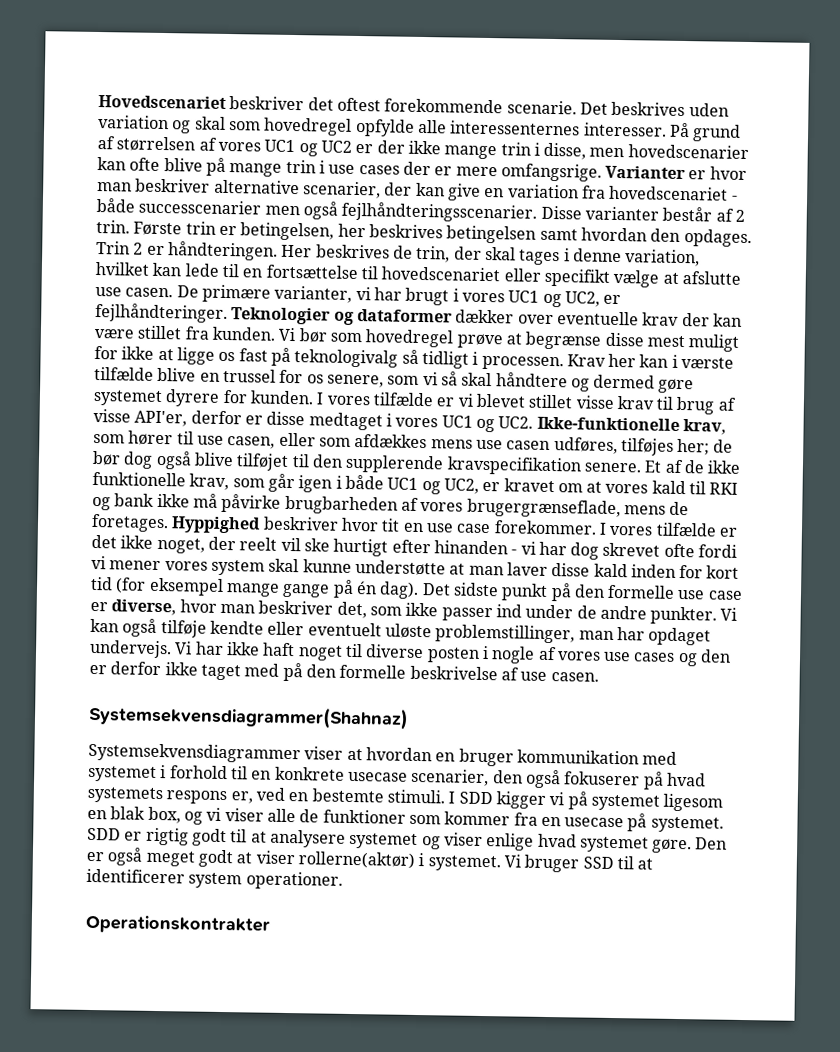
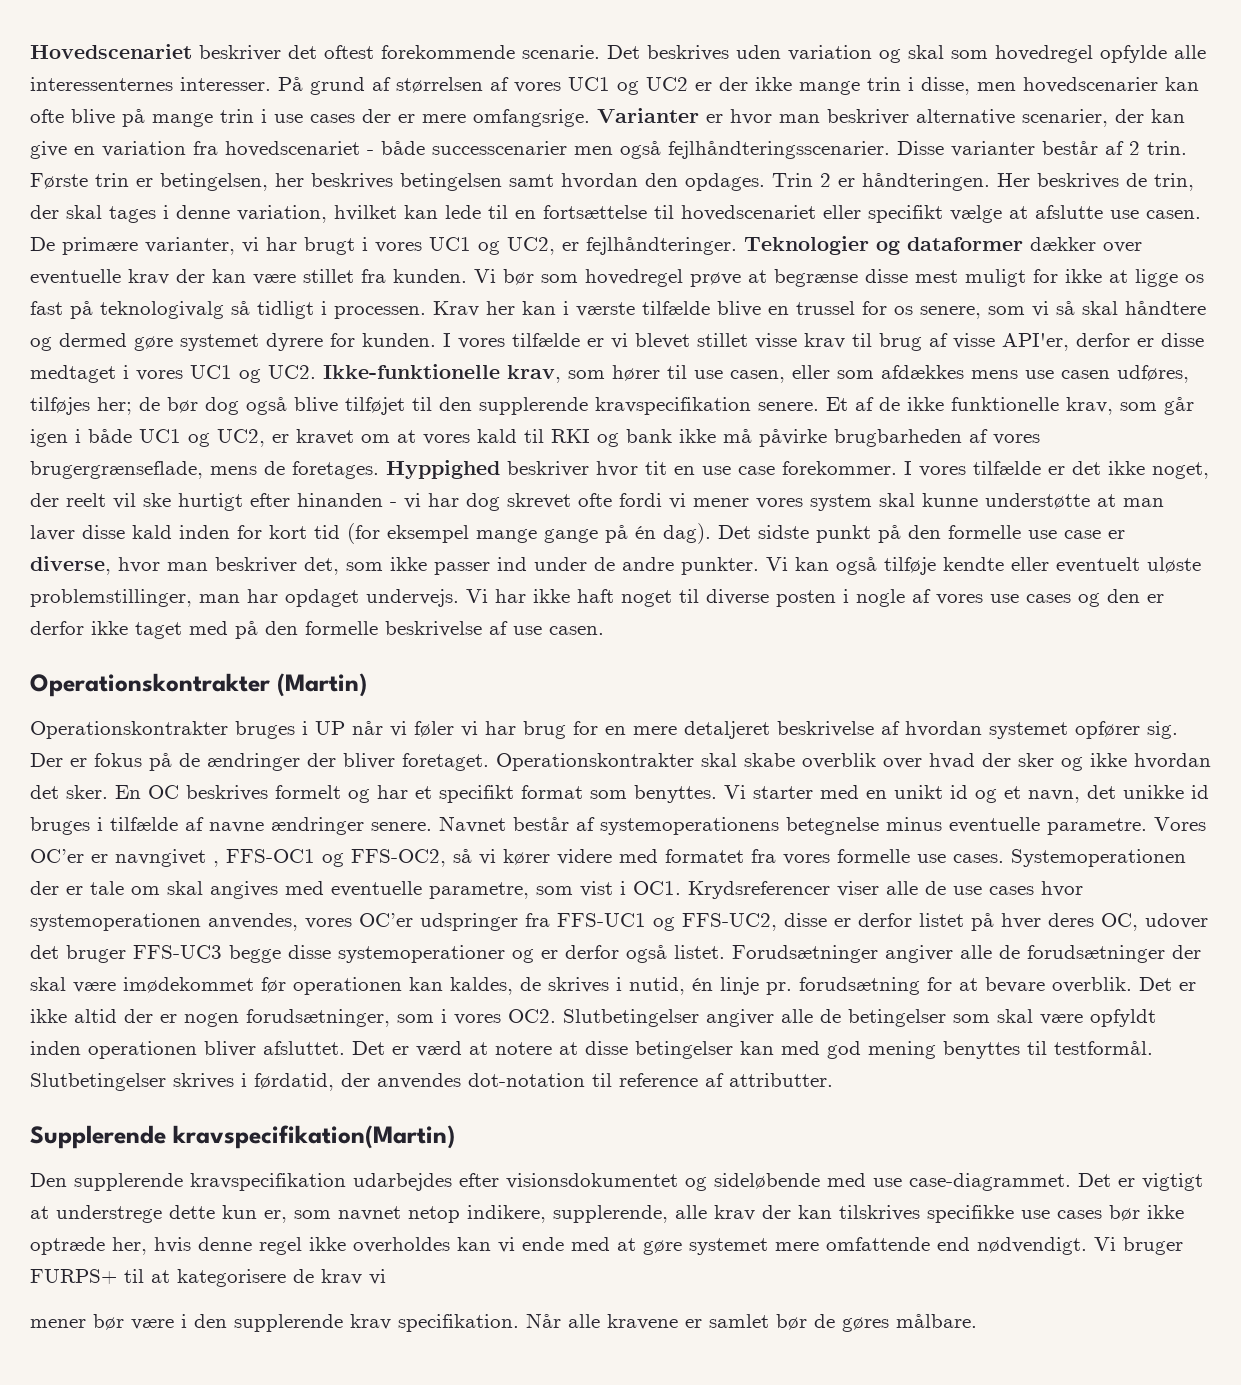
[88,703,409,730] [88,742,678,767] [88,765,706,790] [87,786,724,812] [87,806,724,833] [87,827,728,854] [86,847,654,873] [86,868,343,890] [85,914,270,935] Systemsekvensdiagrammer(Shahnaz) // Systemsekvensdiagrammer viser at hvordan en bruger kommunikation med systemet i forhold til en konkrete usecase scenarier, den også fokuserer på hvad systemets respons er, ved en bestemte stimuli. I SDD kigger vi på systemet ligesom en blak box, og vi viser alle de funktioner som kommer fra en usecase på systemet. SDD er rigtig godt til at analysere systemet og viser enlige hvad systemet gøre. Den er også meget godt at viser rollerne(aktør) i systemet. Vi bruger SSD til at identificerer system operationer. // Operationskontrakter -> [30,673,367,697] [30,721,1178,739] [30,753,1211,771] [30,785,1209,803] [30,816,1206,835] [30,849,1186,867] [30,881,1083,899] [30,913,1208,931] [30,945,1201,963] [30,977,1196,995] [30,1009,1156,1027] [30,1041,1153,1059] [30,1073,833,1091] [30,1125,455,1149] [30,1173,1203,1191] [30,1205,1184,1223] [30,1237,1183,1255] [30,1269,386,1287] [30,1313,977,1332] Operationskontrakter (Martin) // Operationskontrakter bruges i UP når vi føler vi har brug for en mere detaljeret beskrivelse af hvordan systemet opfører sig. Der er fokus på de ændringer der bliver foretaget. Operationskontrakter skal skabe overblik over hvad der sker og ikke hvordan det sker. En OC beskrives formelt og har et specifikt format som benyttes. Vi starter med en unikt id og et navn, det unikke id bruges i tilfælde af navne ændringer senere. Navnet består af systemoperationens betegnelse minus eventuelle parametre. Vores OC’er er navngivet , FFS-OC1 og FFS-OC2, så vi kører videre med formatet fra vores formelle use cases. Systemoperationen der er tale om skal angives med eventuelle parametre, som vist i OC1. Krydsreferencer viser alle de use cases hvor systemoperationen anvendes, vores OC’er udspringer fra FFS-UC1 og FFS-UC2, disse er derfor listet på hver deres OC, udover det bruger FFS-UC3 begge disse systemoperationer og er derfor også listet. Forudsætninger angiver alle de forudsætninger der skal være imødekommet før operationen kan kaldes, de skrives i nutid, én linje pr. forudsætning for at bevare overblik. Det er ikke altid der er nogen forudsætninger, som i vores OC2. Slutbetingelser angiver alle de betingelser som skal være opfyldt inden operationen bliver afsluttet. Det er værd at notere at disse betingelser kan med god mening benyttes til testformål. Slutbetingelser skrives i førdatid, der anvendes dot-notation til reference af attributter. // Supplerende kravspecifikation(Martin) // Den supplerende kravspecifikation udarbejdes efter visionsdokumentet og sideløbende med use case-diagrammet. Det er vigtigt at understrege dette kun er, som navnet netop indikere, supplerende, alle krav der kan tilskrives specifikke use cases bør ikke optræde her, hvis denne regel ikke overholdes kan vi ende med at gøre systemet mere omfattende end nødvendigt. Vi bruger FURPS+ til at kategorisere de krav vi // mener bør være i den supplerende krav specifikation. Når alle kravene er samlet bør de gøres målbare.

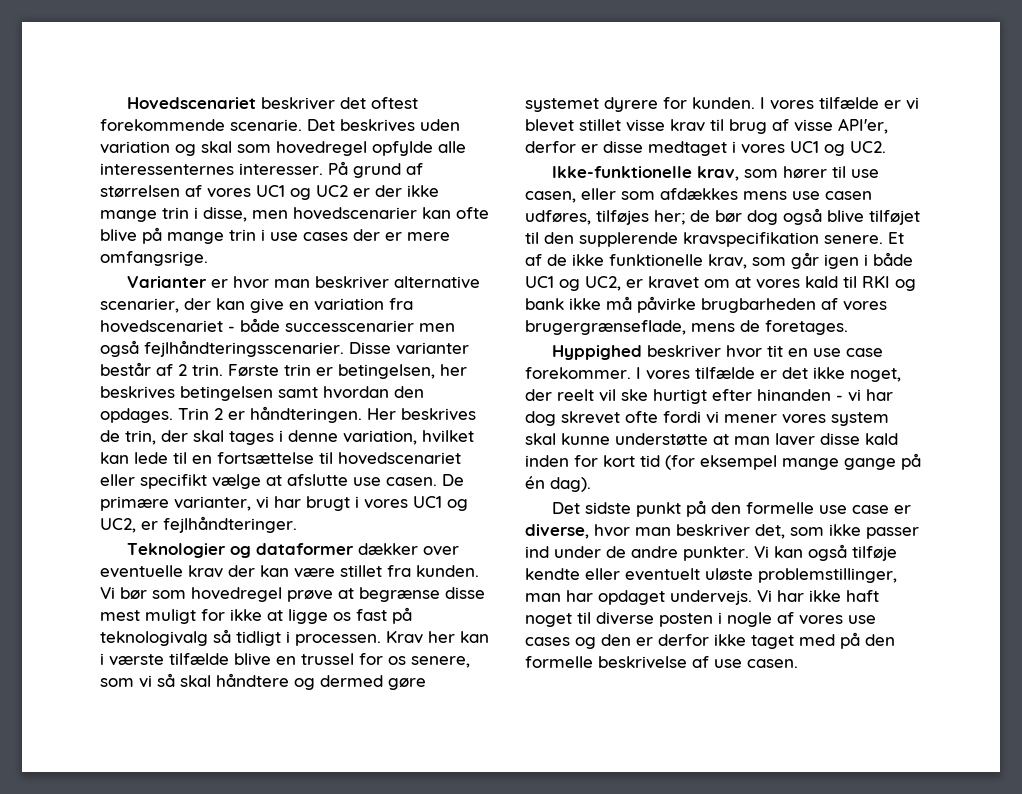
(590, 118) none -> (208, 258) //
(737, 246) none -> (297, 524) //
(316, 372) none -> (886, 147) //
(379, 470) none -> (848, 327) //
(711, 533) none -> (591, 484) //
[30,673,367,697] [30,721,1178,739] [30,753,1211,771] [30,785,1209,803] [30,816,1206,835] [30,849,1186,867] [30,881,1083,899] [30,913,1208,931] [30,945,1201,963] [30,977,1196,995] [30,1009,1156,1027] [30,1041,1153,1059] [30,1073,833,1091] [30,1125,455,1149] [30,1173,1203,1191] [30,1205,1184,1223] [30,1237,1183,1255] [30,1269,386,1287] [30,1313,977,1332] // Operationskontrakter (Martin) // Operationskontrakter bruges i UP når vi føler vi har brug for en mere detaljeret beskrivelse af hvordan systemet opfører sig. Der er fokus på de ændringer der bliver foretaget. Operationskontrakter skal skabe overblik over hvad der sker og ikke hvordan det sker. En OC beskrives formelt og har et specifikt format som benyttes. Vi starter med en unikt id og et navn, det unikke id bruges i tilfælde af navne ændringer senere. Navnet består af systemoperationens betegnelse minus eventuelle parametre. Vores OC’er er navngivet , FFS-OC1 og FFS-OC2, så vi kører videre med formatet fra vores formelle use cases. Systemoperationen der er tale om skal angives med eventuelle parametre, som vist i OC1. Krydsreferencer viser alle de use cases hvor systemoperationen anvendes, vores OC’er udspringer fra FFS-UC1 og FFS-UC2, disse er derfor listet på hver deres OC, udover det bruger FFS-UC3 begge disse systemoperationer og er derfor også listet. Forudsætninger angiver alle de forudsætninger der skal være imødekommet før operationen kan kaldes, de skrives i nutid, én linje pr. forudsætning for at bevare overblik. Det er ikke altid der er nogen forudsætninger, som i vores OC2. Slutbetingelser angiver alle de betingelser som skal være opfyldt inden operationen bliver afsluttet. Det er værd at notere at disse betingelser kan med god mening benyttes til testformål. Slutbetingelser skrives i førdatid, der anvendes dot-notation til reference af attributter. // Supplerende kravspecifikation(Martin) // Den supplerende kravspecifikation udarbejdes efter visionsdokumentet og sideløbende med use case-diagrammet. Det er vigtigt at understrege dette kun er, som navnet netop indikere, supplerende, alle krav der kan tilskrives specifikke use cases bør ikke optræde her, hvis denne regel ikke overholdes kan vi ende med at gøre systemet mere omfattende end nødvendigt. Vi bruger FURPS+ til at kategorisere de krav vi // mener bør være i den supplerende krav specifikation. Når alle kravene er samlet bør de gøres målbare. -> (798, 663) none

